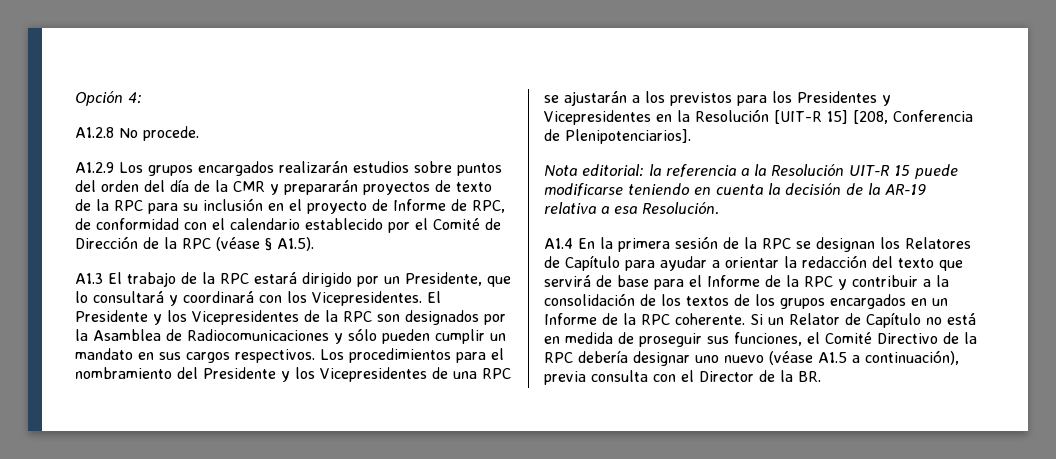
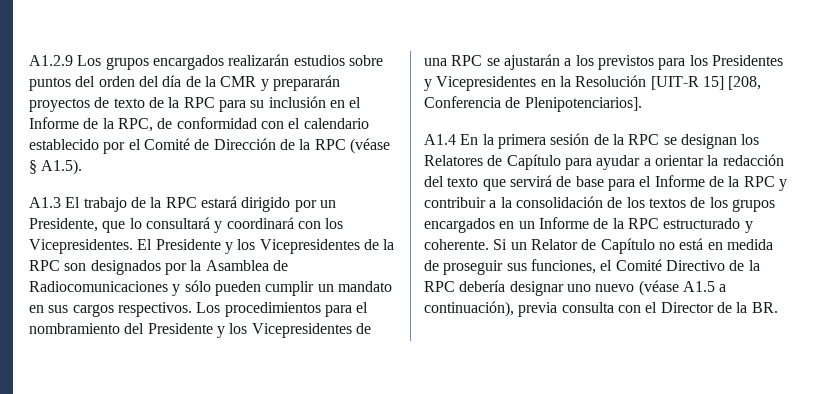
[75,91,142,106] [75,126,199,141] Opción 4: // A1.2.8 No procede. // -> (29, 60) none
[307,199,467,214] proyecto de Informe de -> [29,117,114,129] Informe de la
[544,164,958,179] [544,183,926,196] [544,202,719,215] // Nota editorial: la referencia a la Resolución UIT-R 15 puede modificarse teniendo en cuenta la decisión de la AR-19 relativa a esa Resolución. -> (642, 104) none
(670, 319) none -> [663,218,753,233] estructurado y

